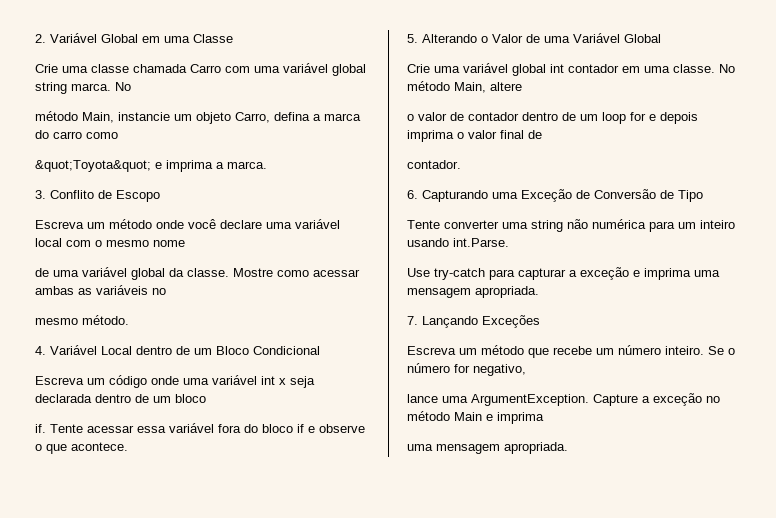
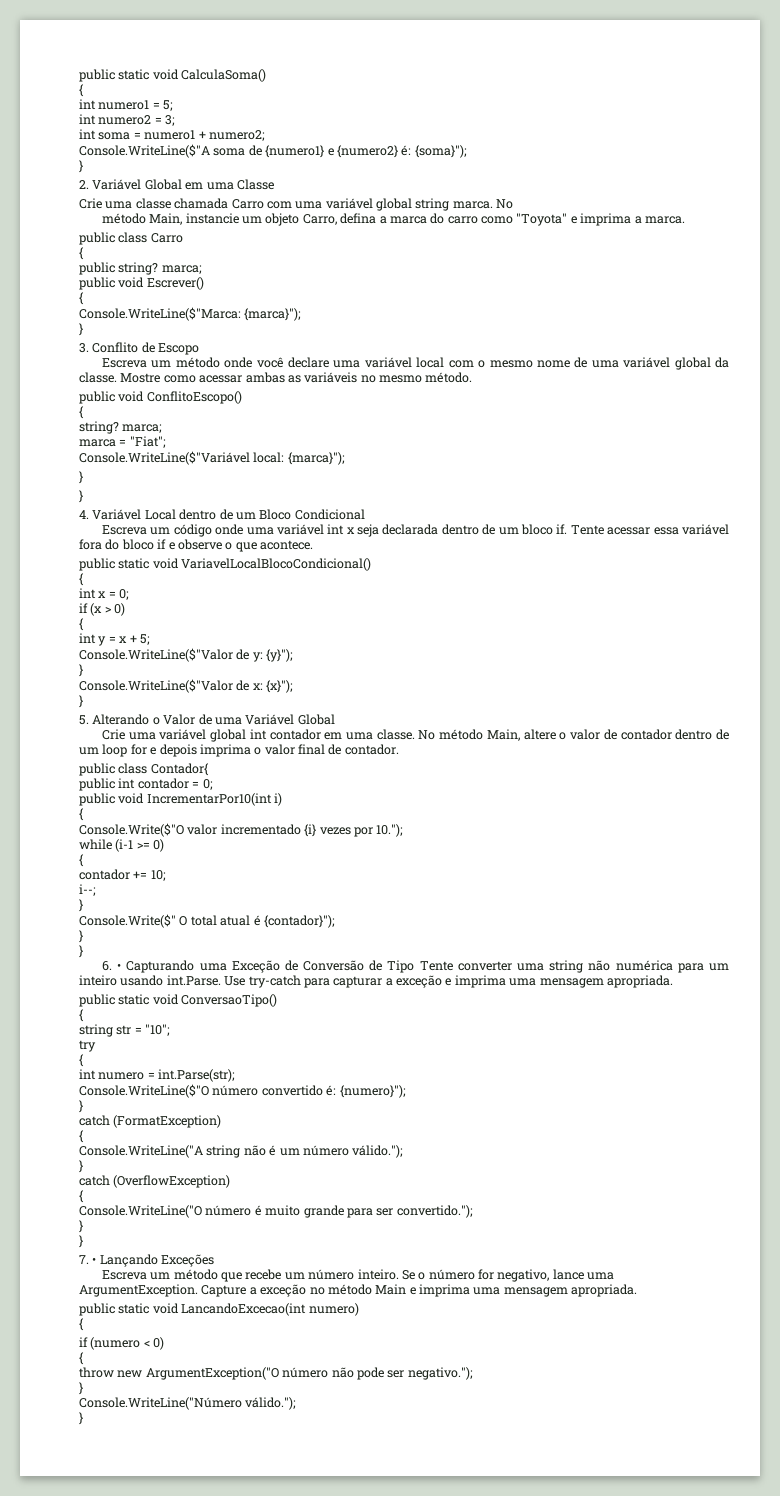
(35, 38) none -> [79,69,267,82] [79,84,84,97] [79,99,174,111] [79,114,176,126] [79,129,265,141] [79,144,467,158] [79,160,83,173] public static void CalculaSoma() // { // int numero1 = 5; // int numero2 = 3; // int soma = numero1 + numero2; // Console.WriteLine($"A soma de {numero1} e {numero2} é: {soma}"); // } //
[35,160,151,172] // &quot;Toyota&quot; -> [516,213,568,226] "Toyota"
(267, 165) none -> [79,232,183,245] [79,247,84,260] [79,262,202,275] [79,277,204,290] [79,292,84,305] [79,307,302,321] [79,323,83,336] // public class Carro // { // public string? marca; // public void Escrever() // { // Console.WriteLine($"Marca: {marca}"); // }
(185, 243) // -> (570, 364) none
(166, 291) // -> (376, 379) none
(129, 320) none -> [79,391,242,404] [79,406,84,419] [79,421,163,434] [79,436,166,448] [79,451,345,465] [79,471,83,484] [79,490,83,503] // public void ConflitoEscopo() // { // string? marca; // marca = "Fiat"; // Console.WriteLine($"Variável local: {marca}"); // } // }
(206, 398) // -> (554, 529) none
(128, 446) none -> [79,558,372,571] [79,573,84,586] [79,588,130,600] [79,603,126,616] [79,618,84,631] [79,633,150,646] [79,648,294,662] [79,664,83,677] [79,679,294,693] [79,695,83,708] // public static void VariavelLocalBlocoCondicional() // { // int x = 0; // if (x > 0) // { // int y = x + 5; // Console.WriteLine($"Valor de y: {y}"); // } // Console.WriteLine($"Valor de x: {x}"); // }
(522, 86) // -> (556, 734) none
(542, 134) // -> (342, 749) none
(461, 164) none -> [79,763,209,776] [79,778,213,791] [79,793,283,806] [79,808,84,821] [79,823,404,837] [79,839,165,852] [79,854,84,867] [79,869,166,881] [79,884,96,896] [79,899,83,912] [79,914,335,928] [79,930,83,943] [79,945,83,958] // public class Contador{ // public int contador = 0; // public void IncrementarPor10(int i) // { // Console.Write($"O valor incrementado {i} vezes por 10."); // while (i-1 >= 0) // { // contador += 10; // i--; // } // Console.Write($" O total atual é {contador}"); // } // }
(418, 194) none -> [117,963,122,970] •
(703, 196) // -> (415, 966) none
(509, 242) // -> (221, 980) none
(539, 292) none -> [79,994,278,1007] [79,1009,84,1022] [79,1024,171,1037] [79,1040,96,1052] [79,1054,84,1067] [79,1069,236,1082] [79,1084,406,1098] [79,1100,83,1113] [79,1115,222,1128] [79,1130,84,1143] [79,1145,404,1158] [79,1160,83,1173] [79,1175,231,1188] [79,1190,84,1203] [79,1205,473,1218] [79,1220,83,1233] [79,1235,83,1248] // public static void ConversaoTipo() // { // string str = "10"; // try // { // int numero = int.Parse(str); // Console.WriteLine($"O número convertido é: {numero}"); // } // catch (FormatException) // { // Console.WriteLine("A string não é um número válido."); // } // catch (OverflowException) // { // Console.WriteLine("O número é muito grande para ser convertido."); // } // }
(418, 320) none -> [92,1257,97,1264] •
(526, 370) // -> (550, 1275) none
[407,442,568,454] // uma mensagem apropriada. -> [473,1284,638,1297] [79,1303,359,1316] [79,1318,84,1331] [79,1337,165,1350] [79,1352,84,1365] [79,1367,473,1380] [79,1382,83,1395] [79,1397,297,1410] [79,1412,83,1425] uma mensagem apropriada. // public static void LancandoExcecao(int numero) // { // if (numero < 0) // { // throw new ArgumentException("O número não pode ser negativo."); // } // Console.WriteLine("Número válido."); // }

